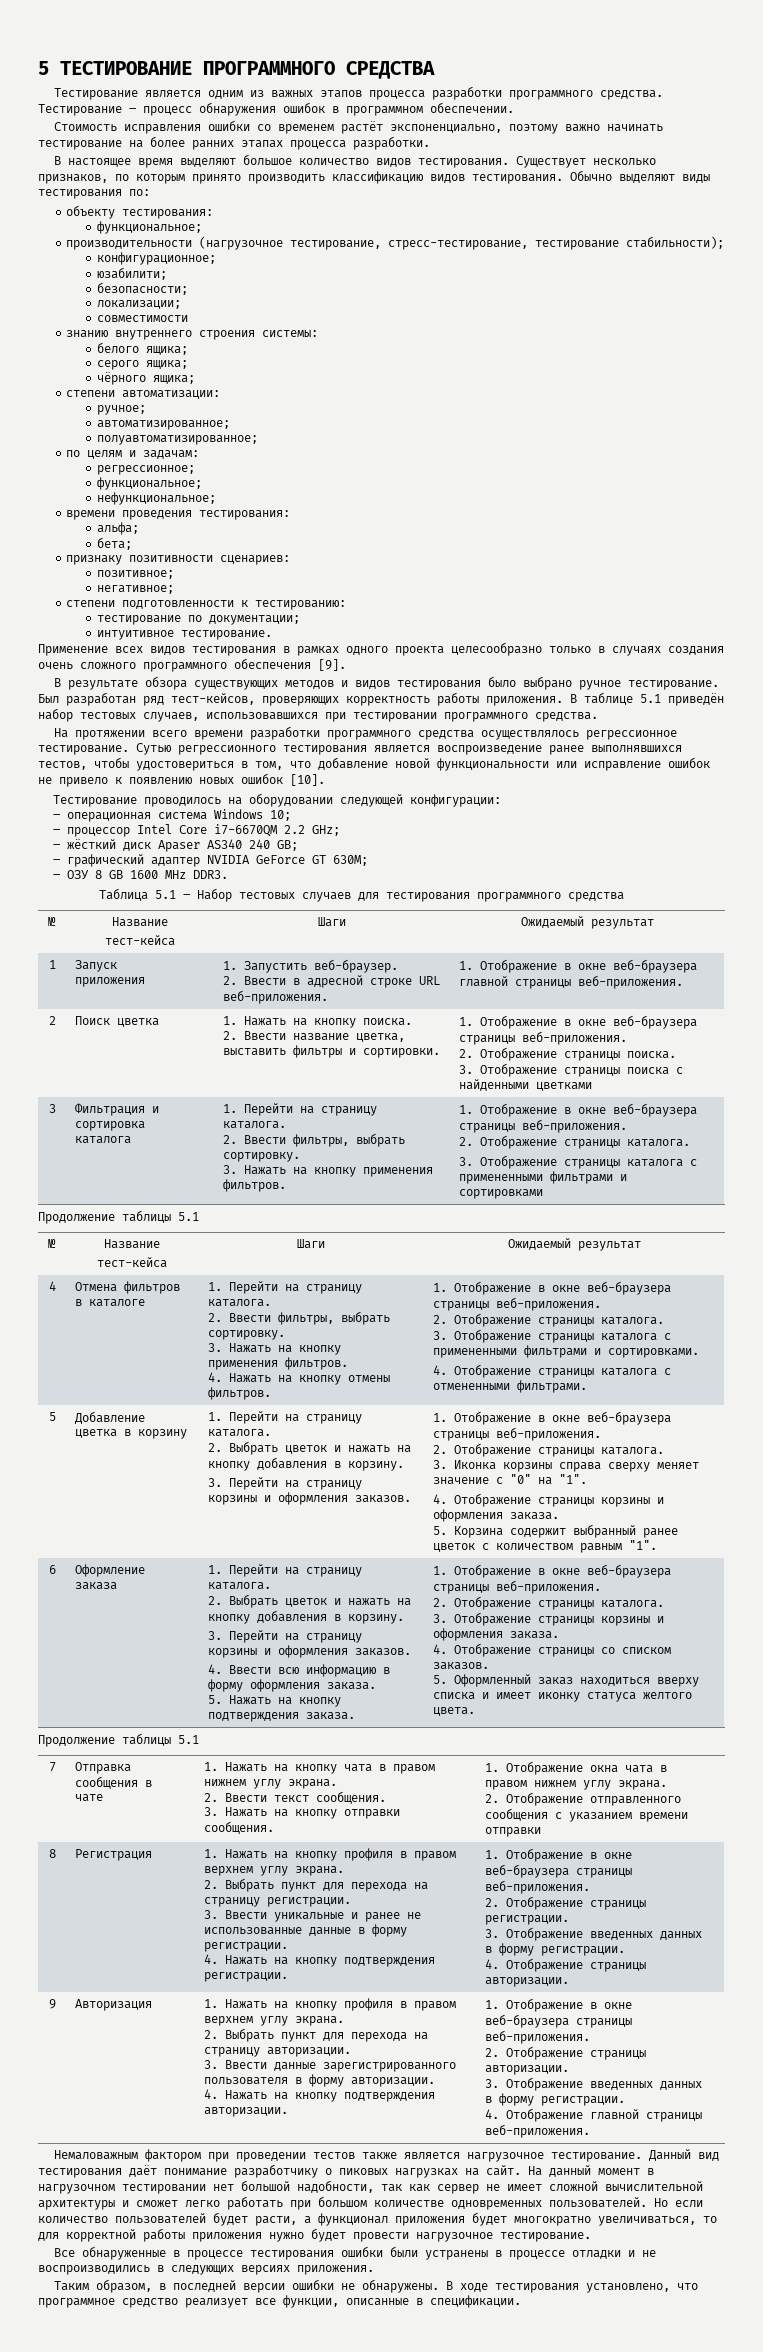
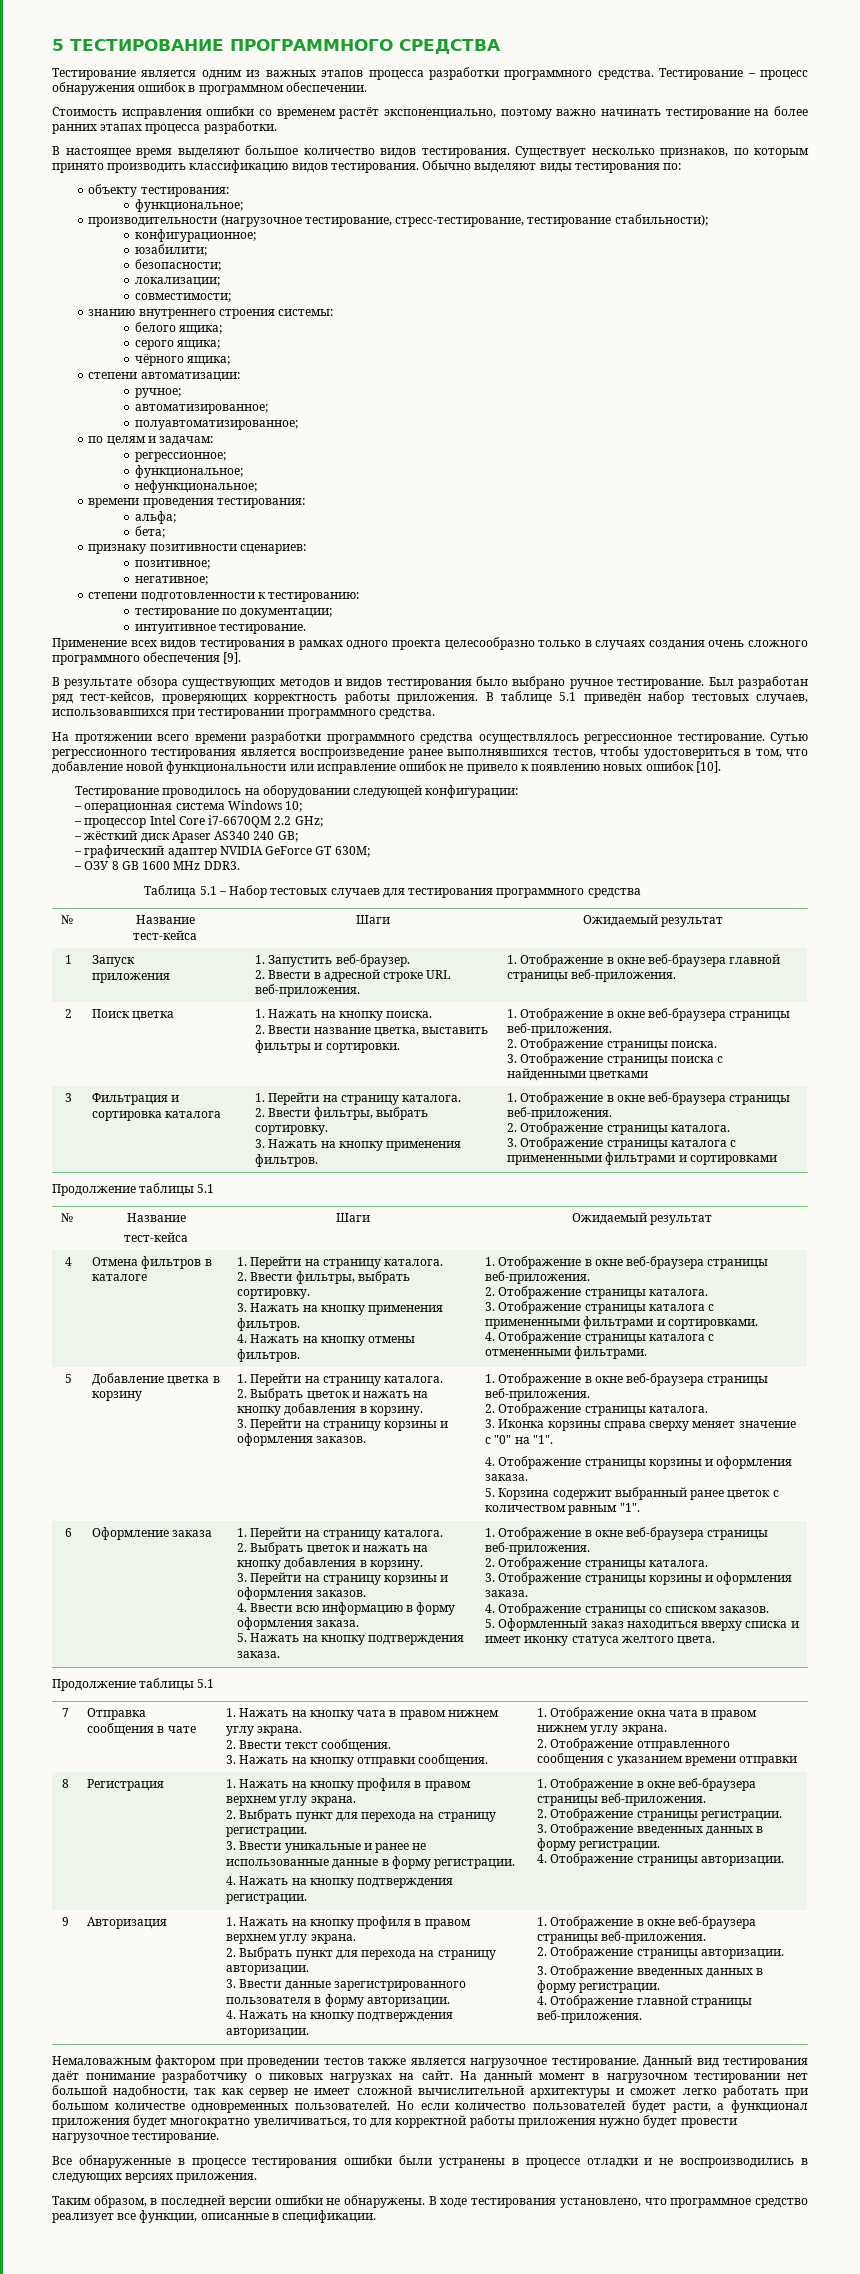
[96,315,188,322] совместимости -> [134,293,231,302] совместимости;

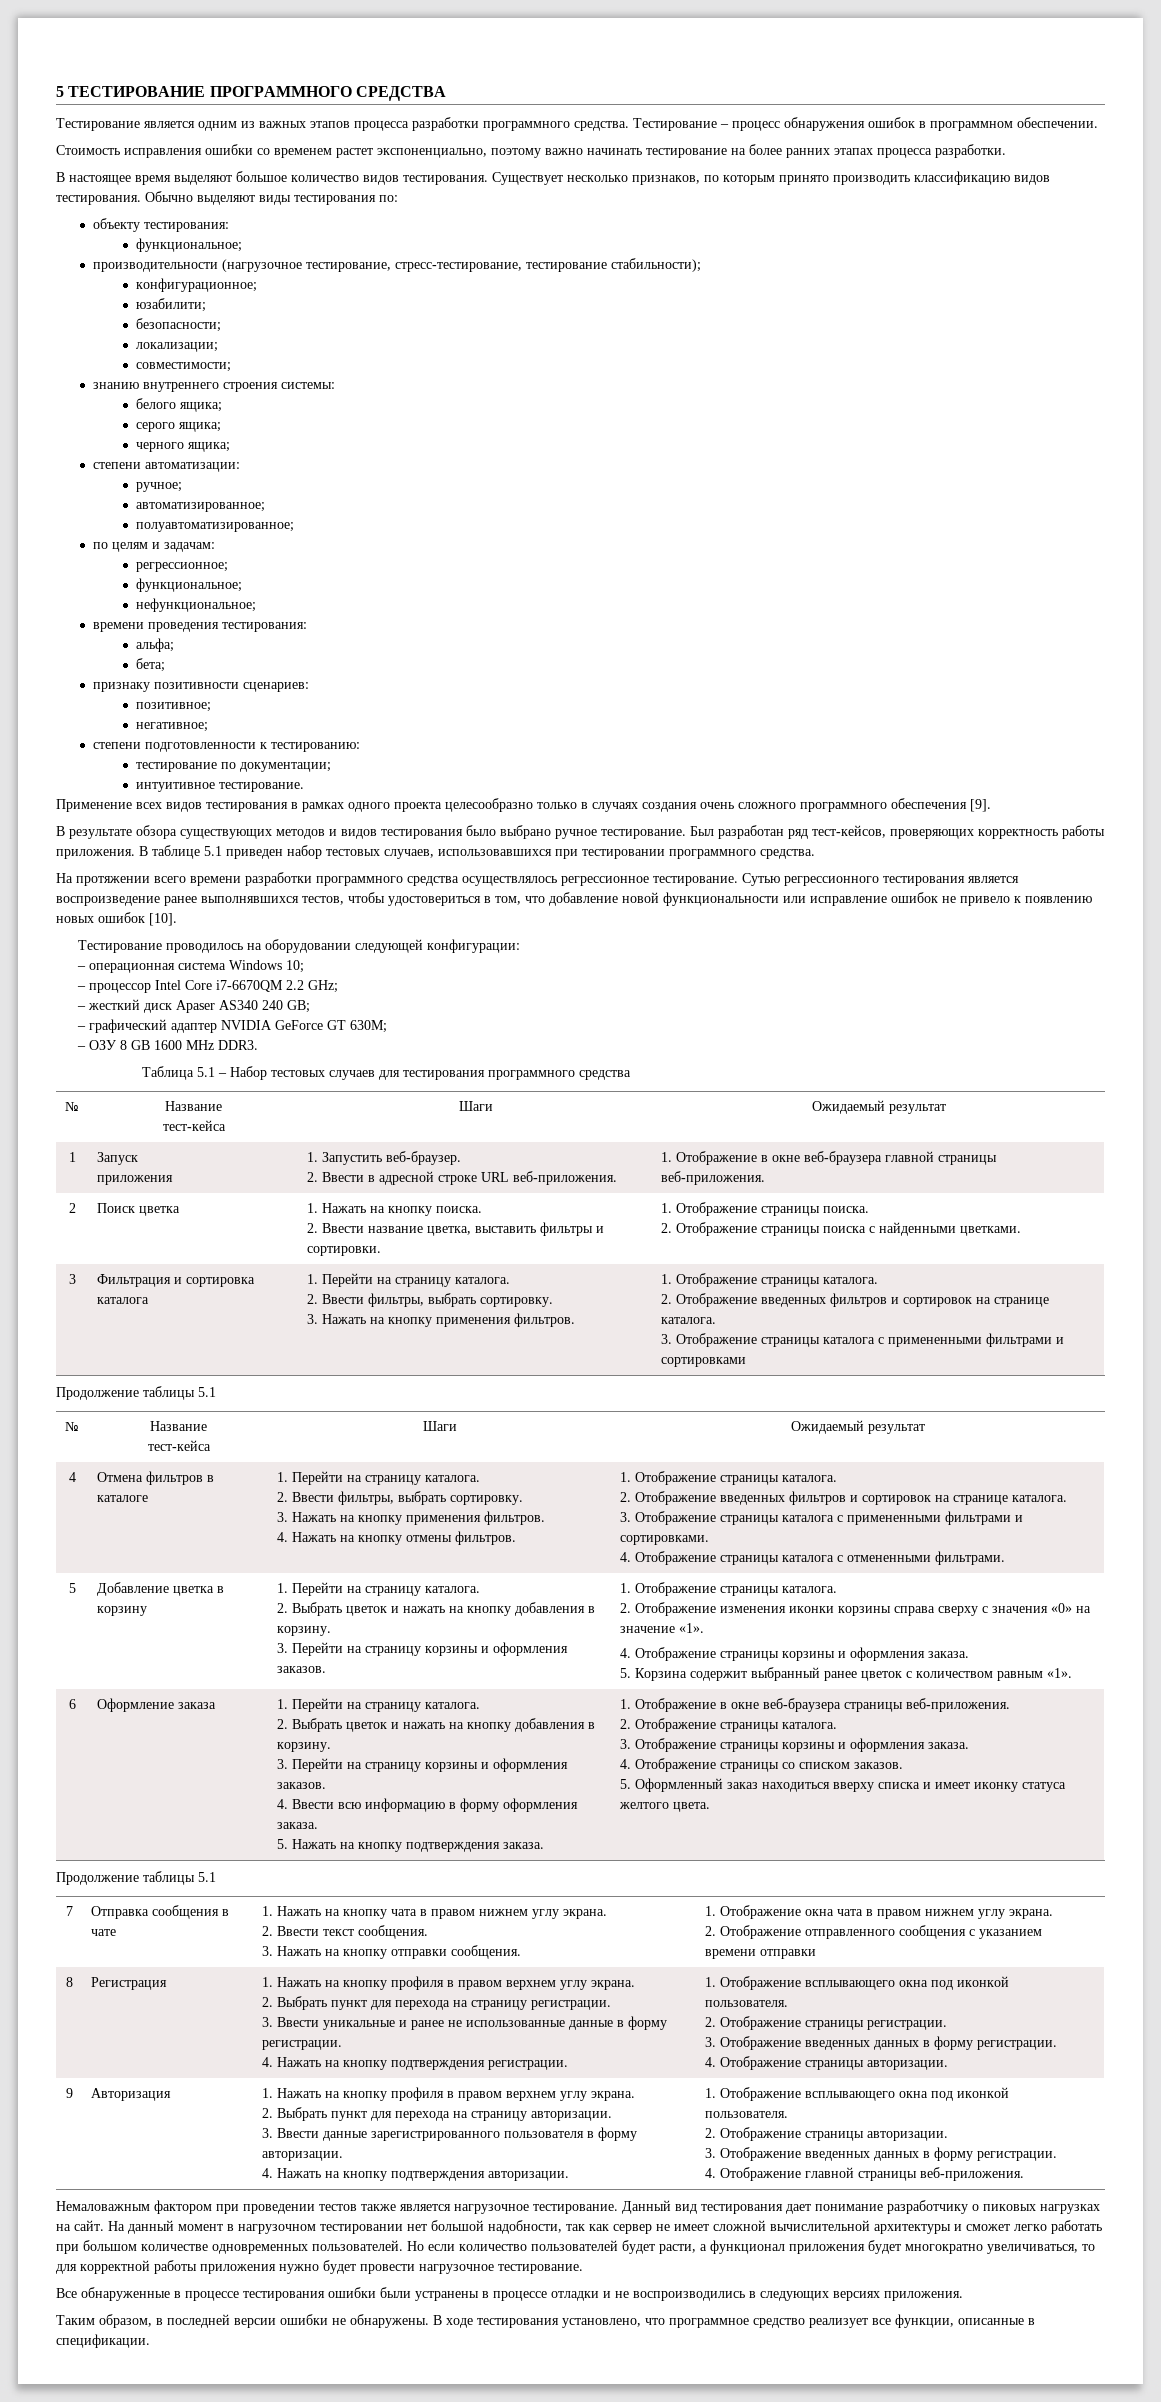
[339,107,380,119] растёт -> [336,148,373,158] растет
[134,354,184,366] чёрного -> [135,442,184,452] черного
[583,692,641,704] приведён -> [226,849,283,859] приведен
[84,830,138,840] жёсткий -> [87,999,140,1010] жесткий
[606,1008,791,1021] [507,1023,613,1036] [507,1038,604,1051] в окне веб-браузера страницы веб-приложения. // 2. Отображение -> (758, 1209) none
[507,1054,518,1063] 3. -> [661,1223,673,1233] 2.
[589,1071,649,1081] цветками -> [960,1226,1022,1236] цветками.
[606,1092,791,1105] [507,1107,613,1120] [507,1122,668,1135] в окне веб-браузера страницы веб-приложения. // 2. Отображение страницы -> [761,1277,879,1287] [661,1293,1050,1307] страницы каталога. // 2. Отображение введенных фильтров и сортировок на странице
[584,1256,769,1269] [485,1271,591,1284] [485,1286,646,1299] в окне веб-браузера страницы веб-приложения. // 2. Отображение страницы -> [720,1475,838,1485] [620,1491,1009,1505] страницы каталога. // 2. Отображение введенных фильтров и сортировок на странице
[584,1373,769,1386] [485,1388,591,1401] [485,1403,708,1416] [485,1419,796,1431] [485,1435,553,1444] в окне веб-браузера страницы веб-приложения. // 2. Отображение страницы каталога. // 3. Иконка корзины справа сверху меняет значение с "0" на "1". -> [720,1586,838,1596] [620,1602,1092,1616] [620,1623,705,1633] страницы каталога. // 2. Отображение изменения иконки корзины справа сверху с значения «0» на значение «1».
[619,1503,640,1512] "1". -> [1047,1668,1073,1678] «1».
[636,1778,757,1791] [537,1793,707,1806] в окне веб-браузера страницы веб-приложения. -> [805,1976,1010,1990] [705,2000,789,2007] всплывающего окна под иконкой пользователя.
[636,1916,757,1929] [537,1931,707,1944] в окне веб-браузера страницы веб-приложения. -> [805,2087,1010,2101] [705,2111,789,2118] всплывающего окна под иконкой пользователя.
[52,2071,79,2083] даёт -> [786,2204,811,2214] дает

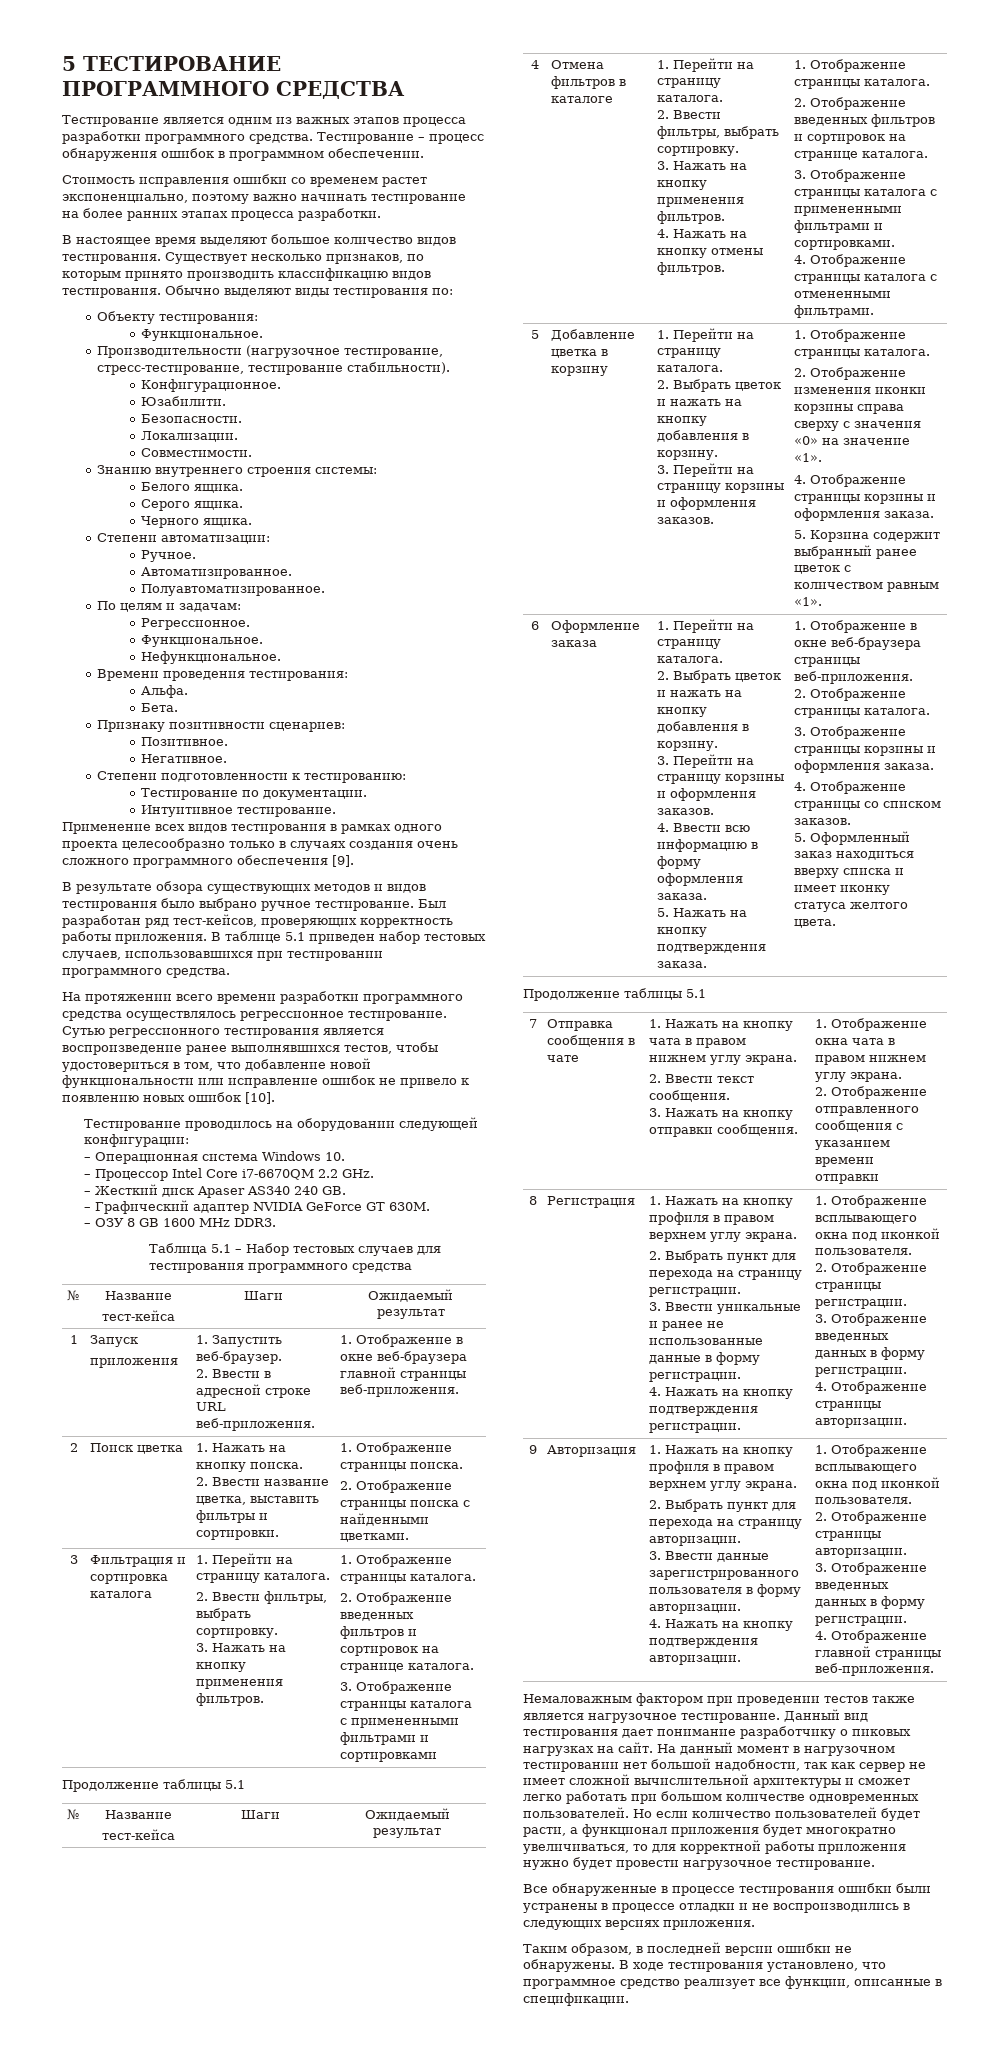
[92,218,229,232] [135,238,242,252] [92,262,218,272] объекту тестирования: // функциональное; // производительности -> [97,311,259,324] [140,329,263,341] [97,346,243,358] Объекту тестирования: // Функциональное. // Производительности
[610,258,701,272] [135,278,257,292] [135,298,206,312] [135,318,221,332] [135,342,218,352] [135,362,231,372] [92,382,335,392] [135,398,222,412] [135,422,221,432] [135,442,230,452] [92,462,240,472] [135,482,182,492] [135,502,265,512] [135,522,294,532] [92,542,108,549] стабильности); // конфигурационное; // юзабилити; // безопасности; // локализации; // совместимости; // знанию внутреннего строения системы: // белого ящика; // серого ящика; // черного ящика; // степени автоматизации: // ручное; // автоматизированное; // полуавтоматизированное; // по -> [347,362,451,374] [140,379,281,392] [140,396,226,406] [140,414,242,423] [140,431,238,442] [140,448,252,457] [97,465,378,477] [140,482,243,493] [140,499,243,511] [140,516,252,528] [97,533,271,544] [140,550,196,562] [140,567,292,579] [140,584,325,596] [97,601,117,610] стабильности). // Конфигурационное. // Юзабилити. // Безопасности. // Локализации. // Совместимости. // Знанию внутреннего строения системы: // Белого ящика. // Серого ящика. // Черного ящика. // Степени автоматизации: // Ручное. // Автоматизированное. // Полуавтоматизированное. // По
[135,562,228,572] [135,578,242,592] [135,598,256,612] [92,622,144,632] регрессионное; // функциональное; // нефункциональное; // времени -> [140,618,250,630] [140,635,263,647] [140,651,281,664] [97,669,160,681] Регрессионное. // Функциональное. // Нефункциональное. // Времени
[135,638,174,652] [135,658,165,672] [92,682,150,692] альфа; // бета; // признаку -> [140,685,188,698] [140,703,178,712] [97,720,166,732] Альфа. // Бета. // Признаку
[135,702,211,712] [135,722,208,732] [92,742,141,749] позитивное; // негативное; // степени -> [140,737,228,746] [140,754,227,763] [97,771,158,780] Позитивное. // Негативное. // Степени
[135,762,331,772] [135,782,215,792] тестирование по документации; // интуитивное -> [140,788,367,800] [140,805,233,817] Тестирование по документации. // Интуитивное
[88,963,175,973] операционная -> [94,1152,198,1164] Операционная
[285,960,304,973] [76,983,151,993] 10; // – процессор -> [324,1152,345,1161] [83,1169,168,1181] 10. // – Процессор
[307,980,338,993] [76,999,140,1010] GHz; // – жесткий -> [341,1169,374,1178] [83,1184,158,1195] GHz. // – Жесткий
[286,1000,310,1013] [76,1019,167,1033] GB; // – графический -> [321,1186,346,1195] [83,1200,189,1214] GB. // – Графический
[349,1020,387,1033] 630M; -> [388,1202,430,1211] 630M.

